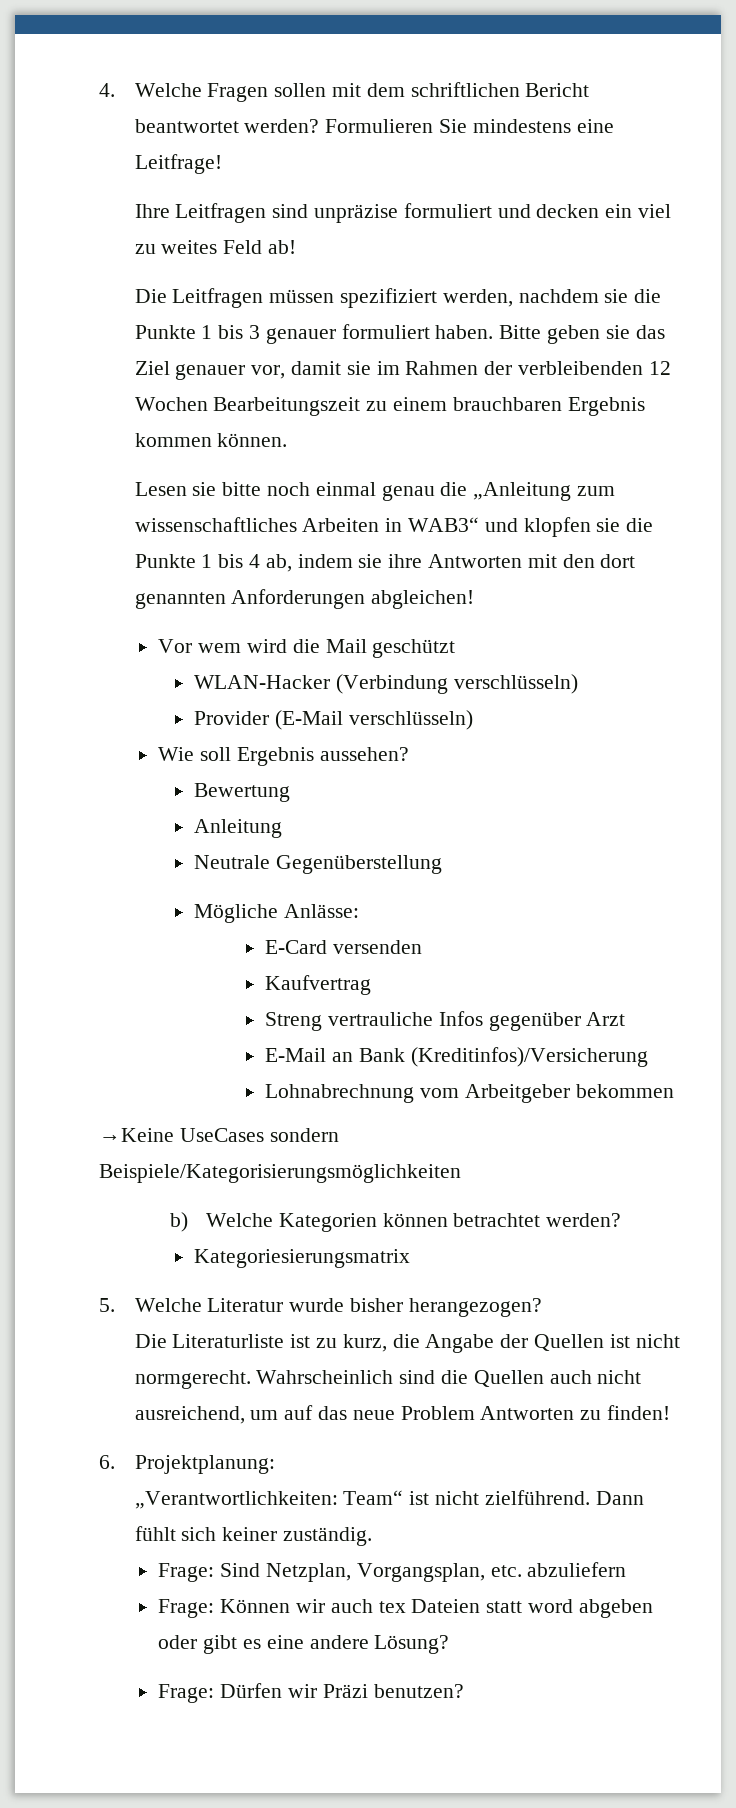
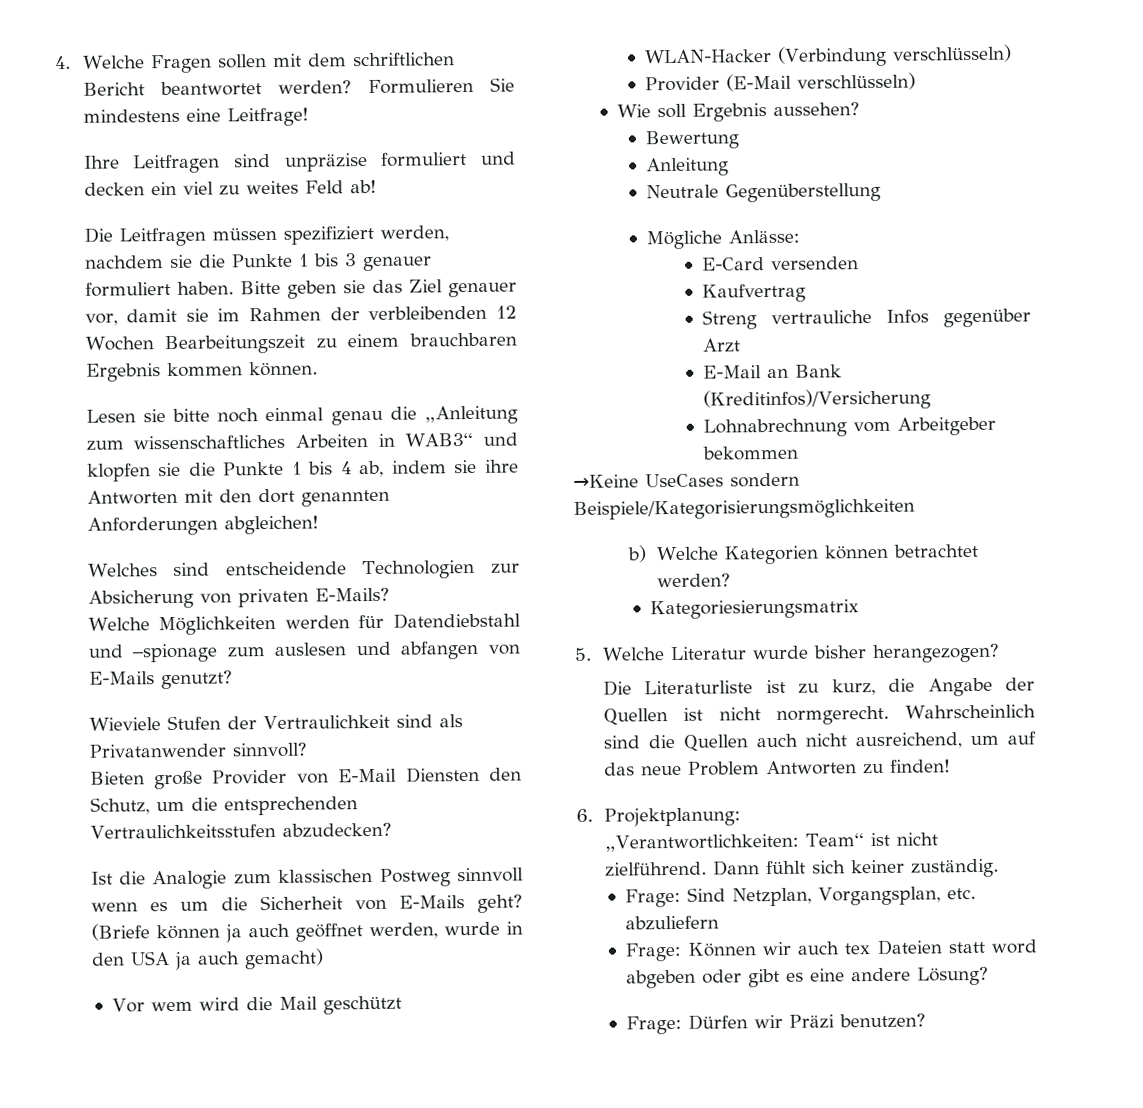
(475, 599) none -> [87,559,520,580] [87,587,390,609] [87,612,521,636] [87,640,520,663] [88,670,233,690] [88,714,463,731] [88,742,308,758] [89,766,522,790] [89,796,358,816] [89,822,392,839] [90,867,524,890] [90,894,523,913] [90,921,523,943] [90,948,324,970] // Welches sind entscheidende Technologien zur Absicherung von privaten E-Mails? // Welche Möglichkeiten werden für Datendiebstahl und –spionage zum auslesen und abfangen von E-Mails genutzt? // Wieviele Stufen der Vertraulichkeit sind als Privatanwender sinnvoll? // Bieten große Provider von E-Mail Diensten den Schutz, um die entsprechenden Vertraulichkeitsstufen abzudecken? // Ist die Analogie zum klassischen Postweg sinnvoll wenn es um die Sicherheit von E-Mails geht? (Briefe können ja auch geöffnet werden, wurde in den USA ja auch gemacht)

